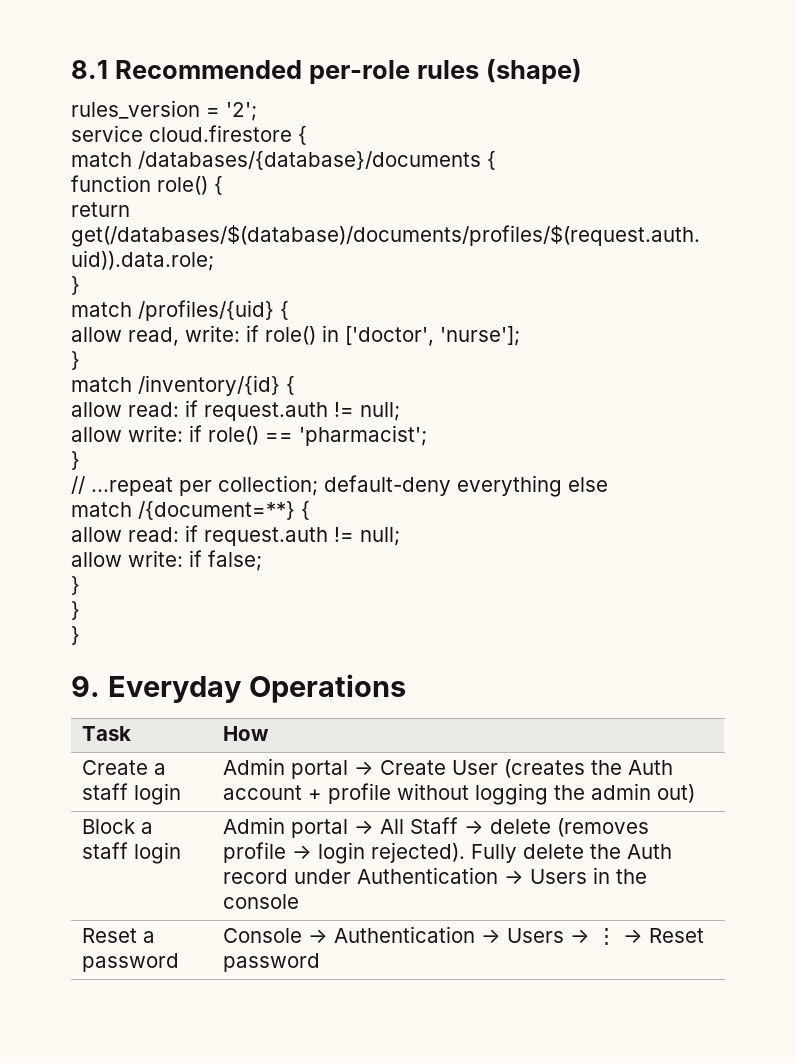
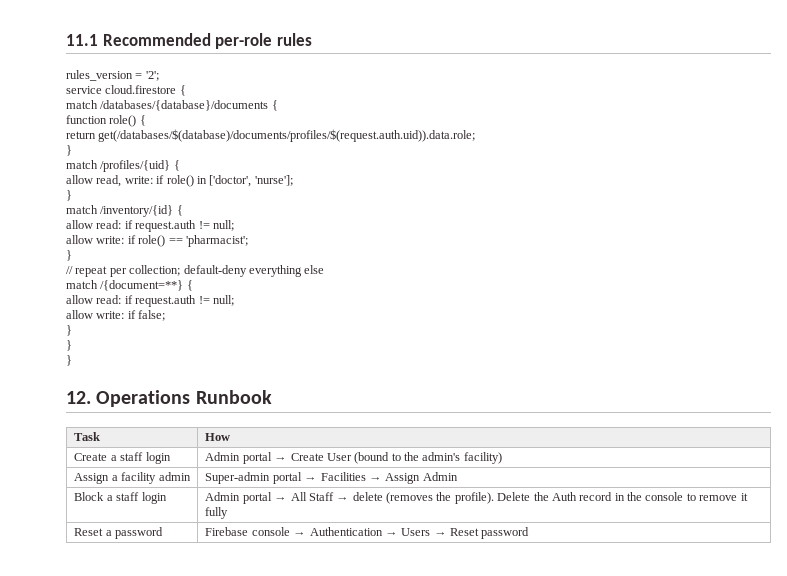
[71,60,108,79] 8.1 -> [66,34,98,46] 11.1
[485,59,582,84] (shape) -> (312, 39) none
[91,477,173,496] ...repeat -> [75,266,108,277] repeat
[71,675,241,703] 9. Everyday -> [66,391,91,404] 12.
(406, 688) none -> [195,390,272,404] Runbook
[503,759,673,778] [222,783,695,805] (creates the Auth account + profile without logging the admin out) -> [354,452,502,464] [74,472,191,484] [205,472,458,484] (bound to the admin's facility) // Assign a facility admin | Super-admin portal → Facilities → Assign Admin
[222,842,672,864] [222,867,587,884] profile → login rejected). Fully delete the Auth record under Authentication → Users -> [436,492,613,504] the profile). Delete the Auth record
(299, 901) none -> [686,493,748,501] [205,507,229,519] to remove it fully
[222,928,302,943] Console -> [205,527,290,536] Firebase console
[595,928,643,945] ⋮ → -> (447, 534) none

